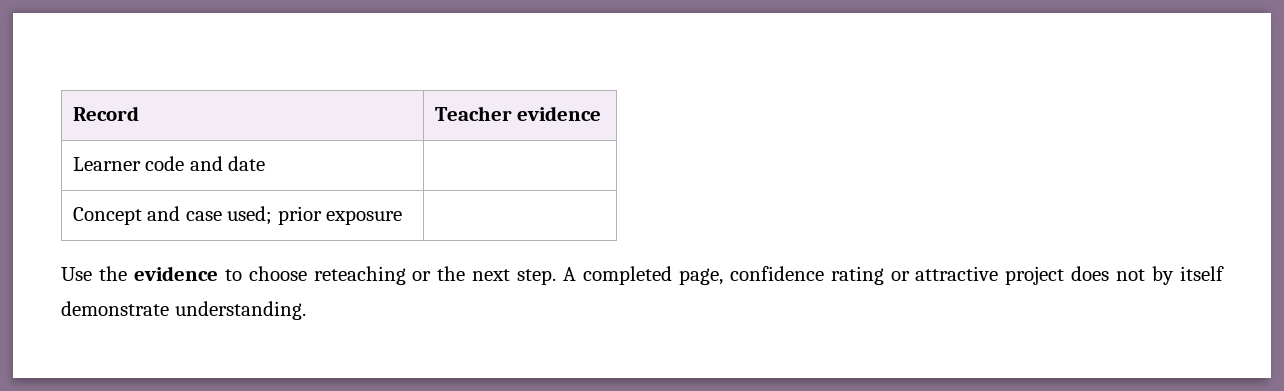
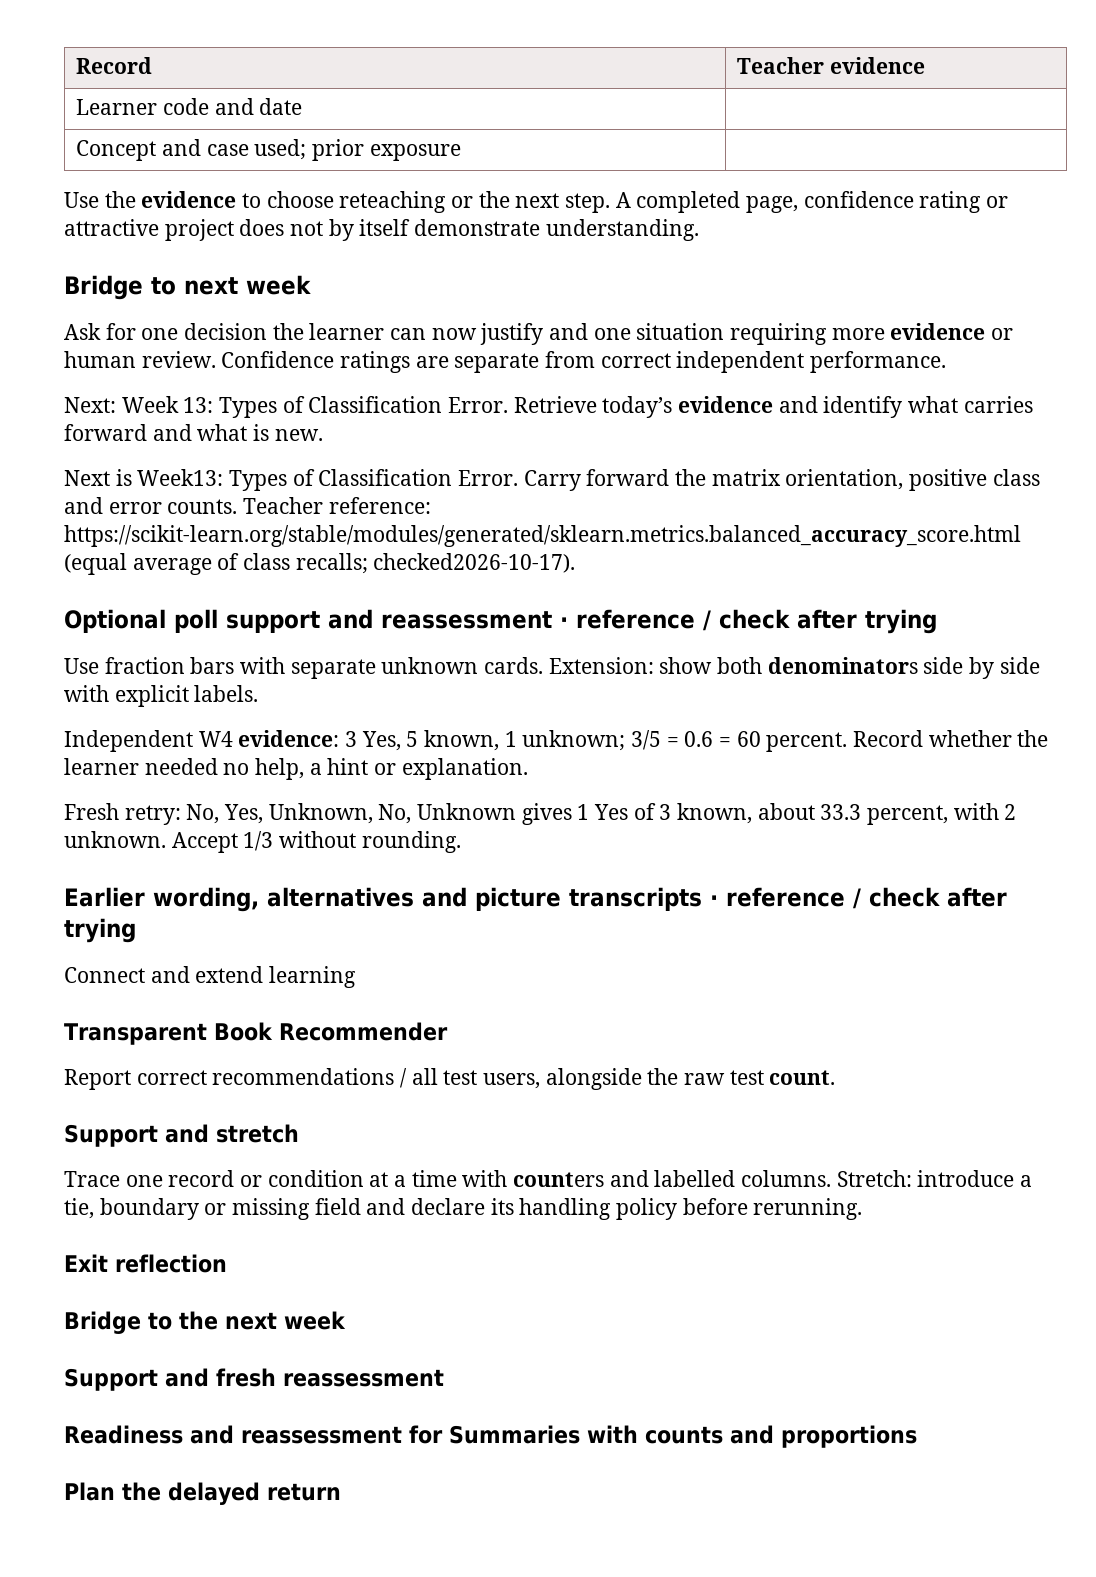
(306, 310) none -> [64,275,311,300] [64,323,1014,345] [64,351,947,373] [64,396,1033,418] [64,424,323,441] [64,469,1040,491] [64,497,431,514] [64,525,1021,547] [64,553,576,575] [64,609,937,634] [64,657,1040,679] [64,685,259,707] [64,730,1049,752] [64,758,528,780] [64,803,1017,825] [64,831,461,853] [64,887,1007,912] [64,918,136,943] [64,966,357,988] [64,1022,448,1045] [64,1068,836,1090] [64,1124,299,1147] [64,1170,1033,1187] [64,1198,863,1220] [64,1254,227,1273] [64,1311,346,1334] [64,1368,444,1391] [64,1425,917,1448] [64,1482,341,1505] // Bridge to next week // Ask for one decision the learner can now justify and one situation requiring more evidence or human review. Confidence ratings are separate from correct independent performance. // Next: Week 13: Types of Classification Error. Retrieve today’s evidence and identify what carries forward and what is new. // Next is Week13: Types of Classification Error. Carry forward the matrix orientation, positive class and error counts. Teacher reference: https://scikit-learn.org/stable/modules/generated/sklearn.metrics.balanced_accuracy_score.html (equal average of class recalls; checked2026-10-17). // Optional poll support and reassessment · reference / check after trying // Use fraction bars with separate unknown cards. Extension: show both denominators side by side with explicit labels. // Independent W4 evidence: 3 Yes, 5 known, 1 unknown; 3/5 = 0.6 = 60 percent. Record whether the learner needed no help, a hint or explanation. // Fresh retry: No, Yes, Unknown, No, Unknown gives 1 Yes of 3 known, about 33.3 percent, with 2 unknown. Accept 1/3 without rounding. // Earlier wording, alternatives and picture transcripts · reference / check after trying // Connect and extend learning // Transparent Book Recommender // Report correct recommendations / all test users, alongside the raw test count. // Support and stretch // Trace one record or condition at a time with counters and labelled columns. Stretch: introduce a tie, boundary or missing field and declare its handling policy before rerunning. // Exit reflection // Bridge to the next week // Support and fresh reassessment // Readiness and reassessment for Summaries with counts and proportions // Plan the delayed return

